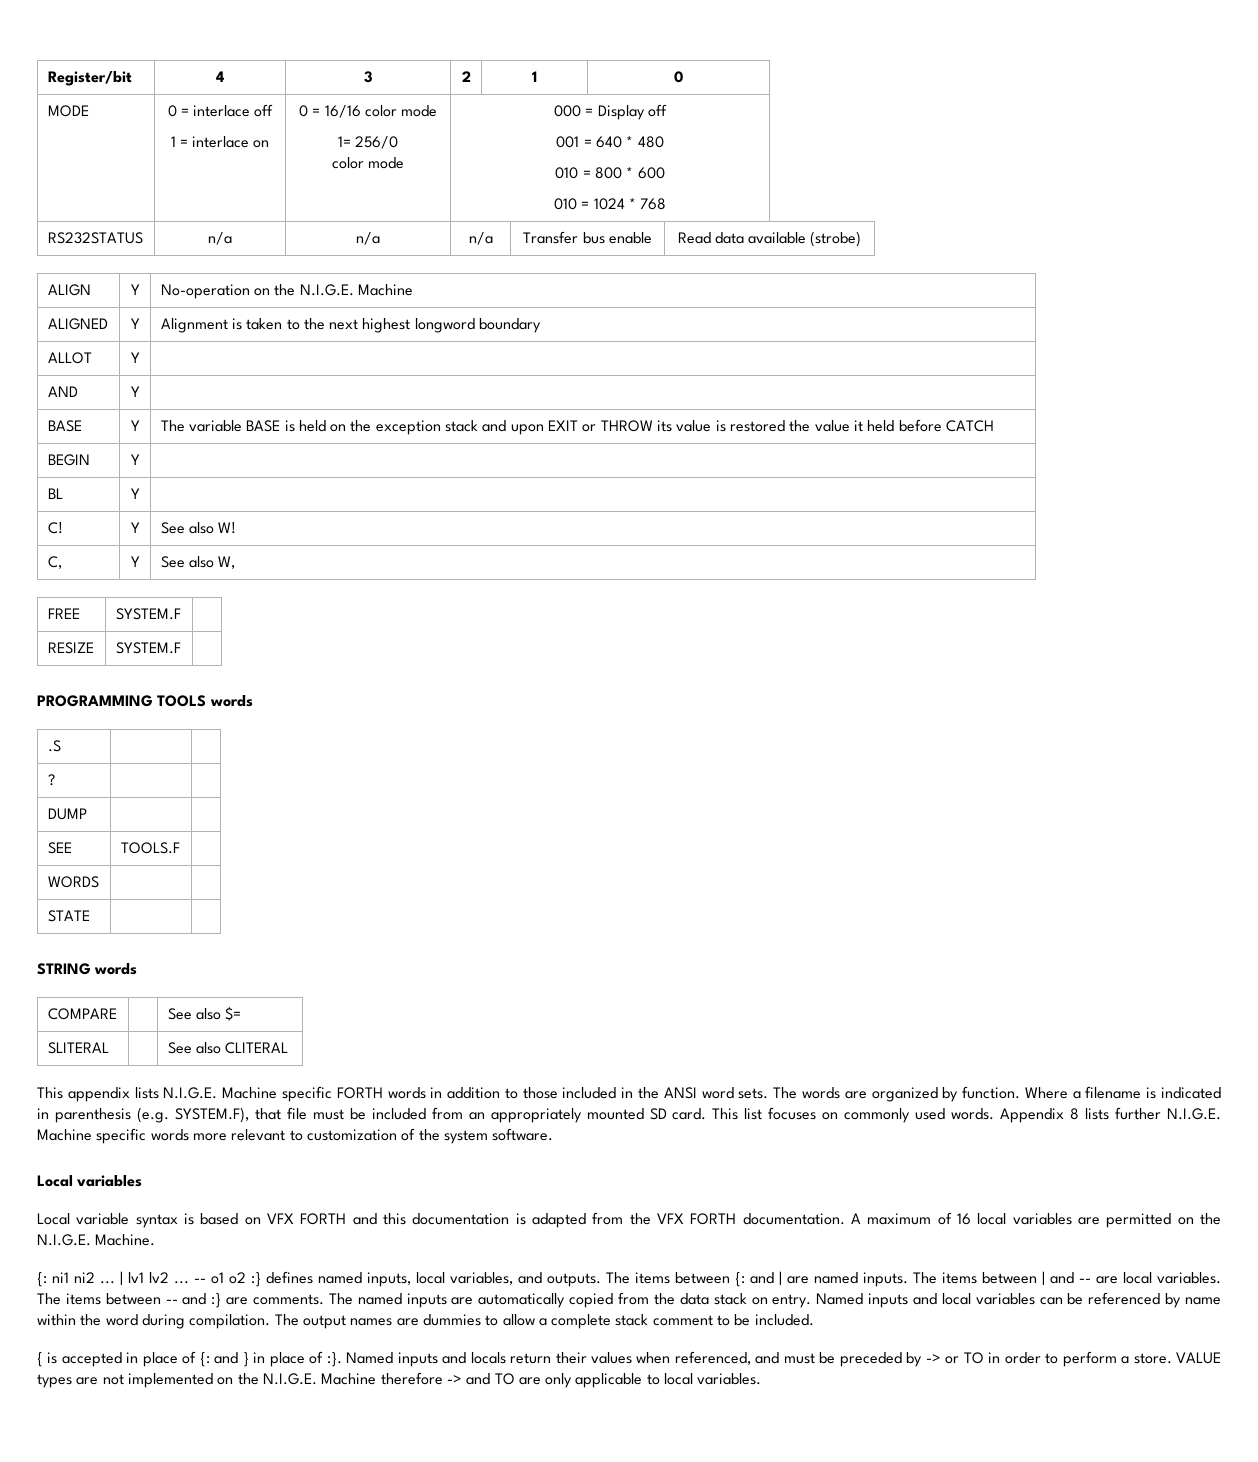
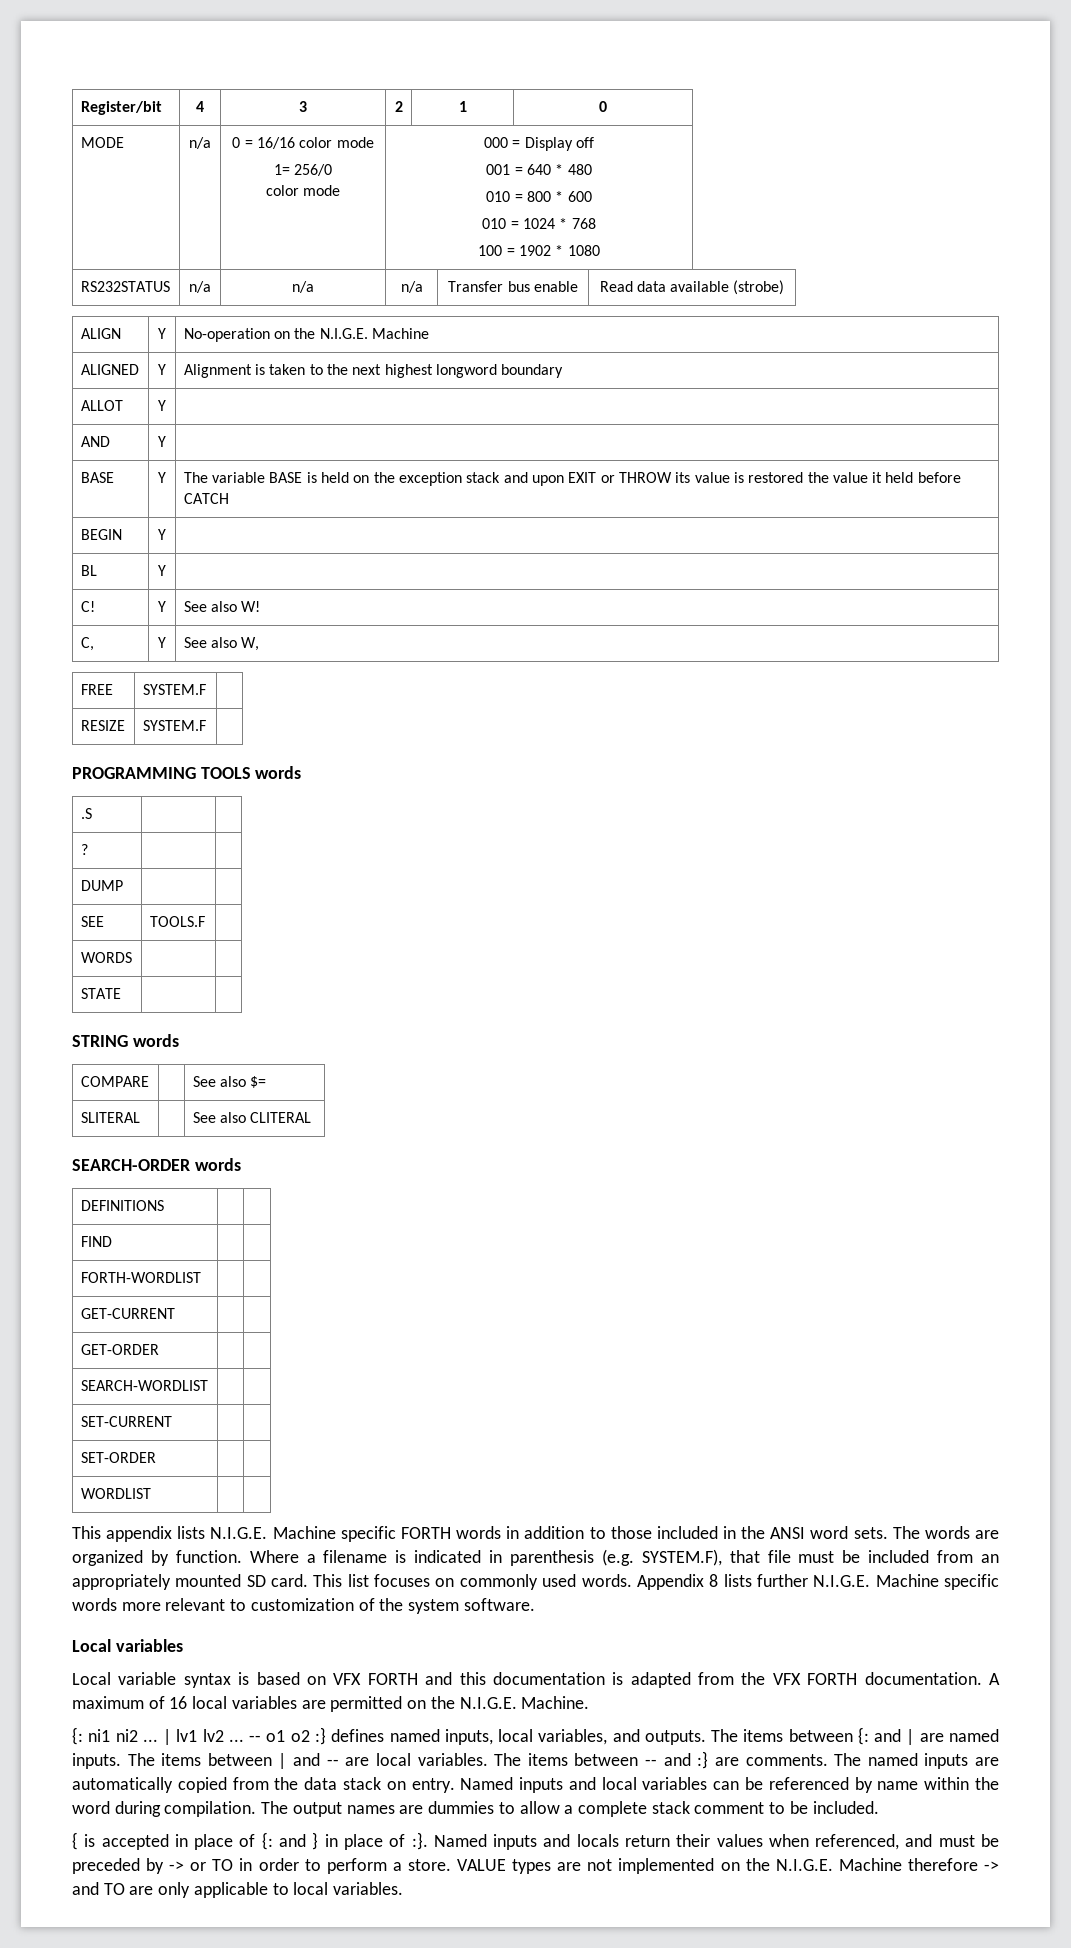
[167,104,274,117] [170,136,270,148] 0 = interlace off // 1 = interlace on -> [189,137,211,149] n/a
(667, 204) none -> [478,245,600,256] // 100 = 1902 * 1080
(289, 1048) none -> [72,1158,241,1171] [80,1200,164,1211] [80,1236,112,1247] [80,1272,201,1283] [80,1308,175,1319] [80,1344,159,1355] [80,1380,208,1391] [80,1416,172,1427] [80,1452,156,1463] [80,1488,151,1499] // SEARCH-ORDER words // DEFINITIONS | | // FIND | | // FORTH-WORDLIST | | // GET-CURRENT | | // GET-ORDER | | // SEARCH-WORDLIST | | // SET-CURRENT | | // SET-ORDER | | // WORDLIST | |

